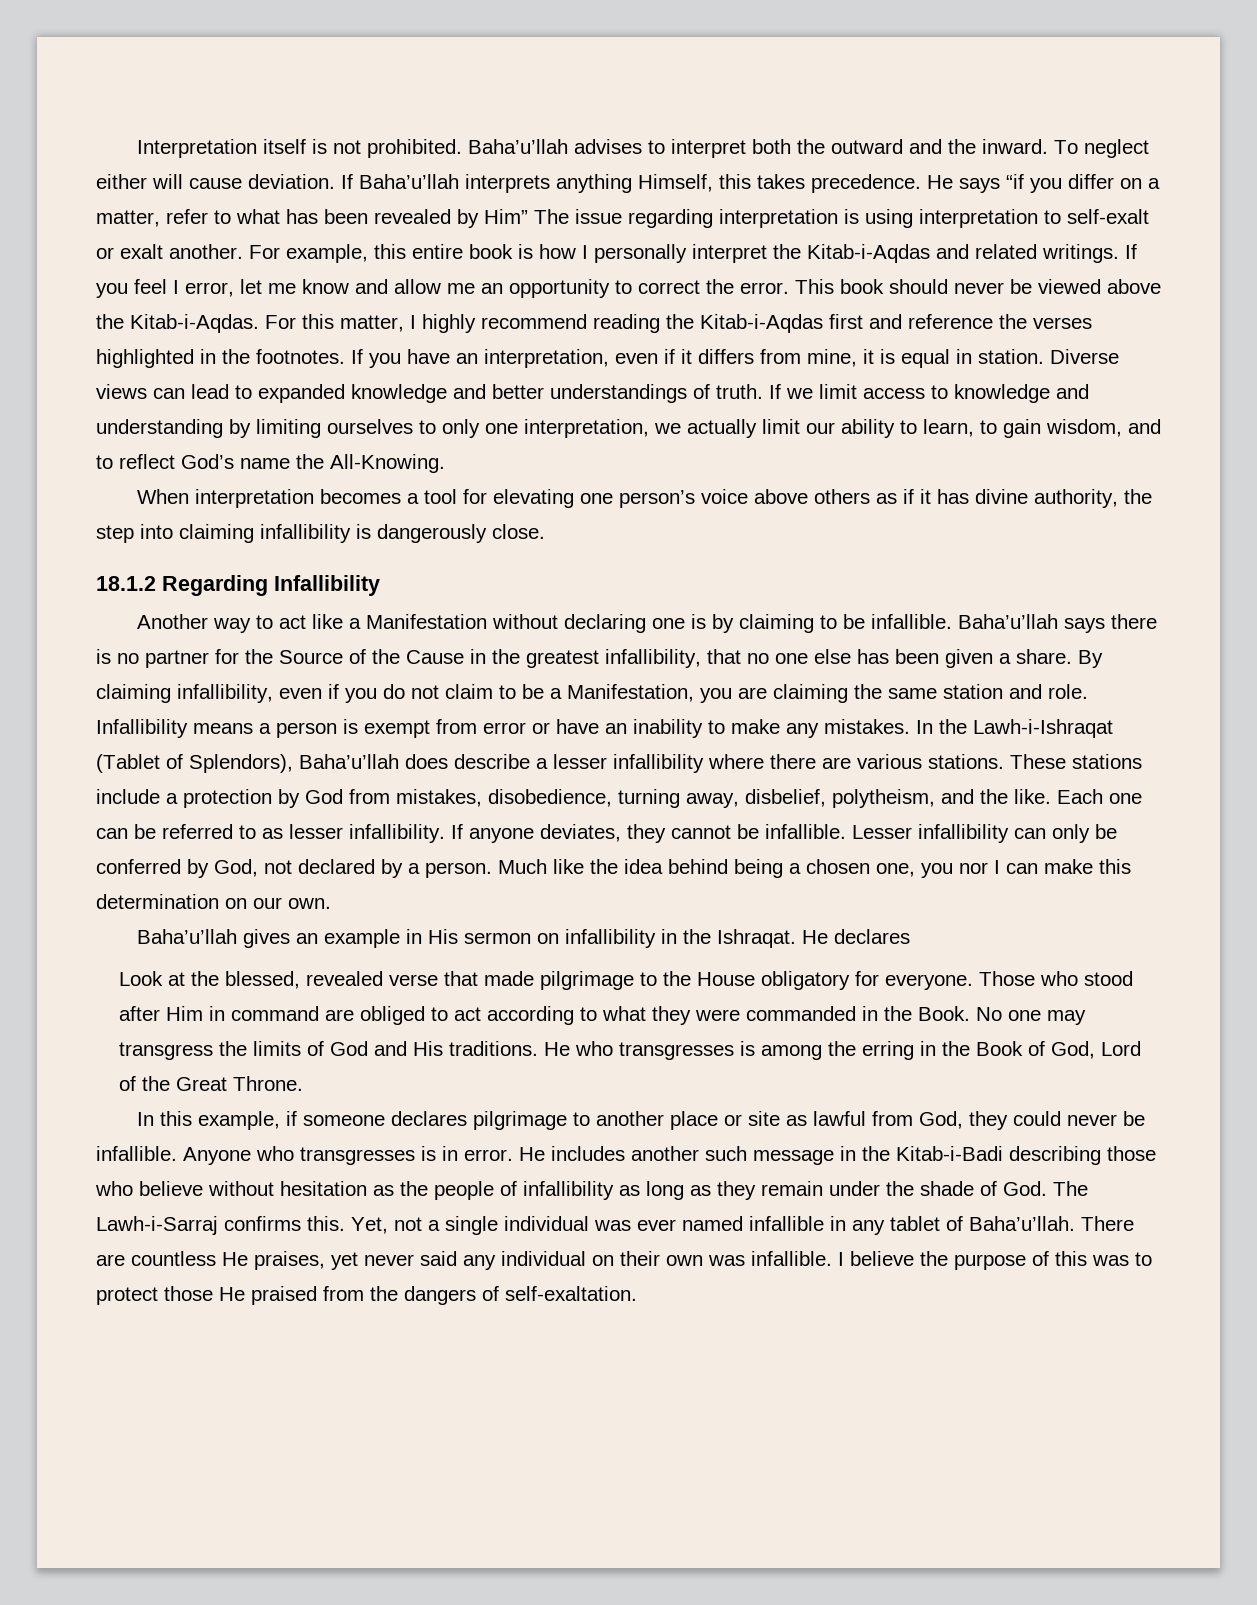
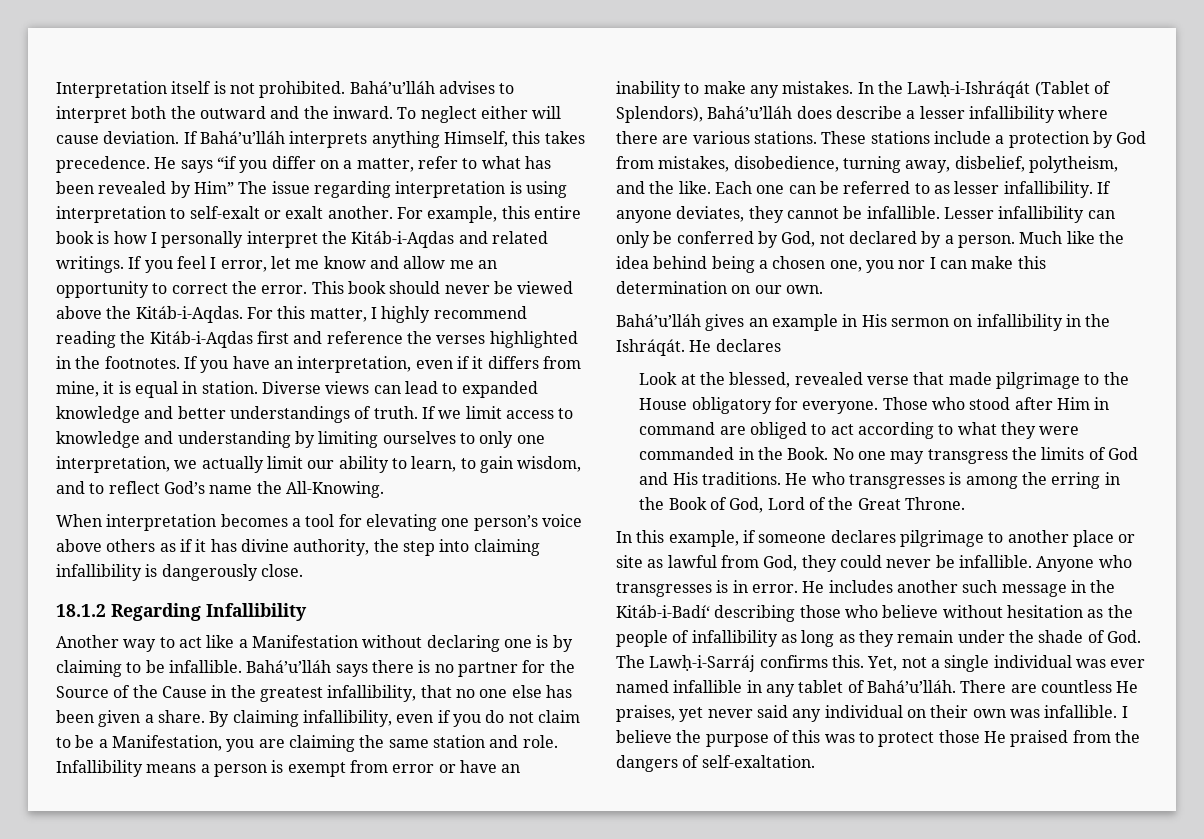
[467,139,568,154] Baha’u’llah -> [349,81,435,94] Bahá’u’lláh
[359,174,459,189] Baha’u’llah -> [199,131,285,144] Bahá’u’lláh
[807,244,930,263] Kitab-i-Aqdas -> [351,231,455,248] Kitáb-i-Aqdas
[130,314,259,333] Kitab-i-Aqdas. -> [135,306,243,323] Kitáb-i-Aqdas.
[700,314,823,333] Kitab-i-Aqdas -> [149,331,253,348] Kitáb-i-Aqdas
[957,614,1058,629] Baha’u’llah -> [246,660,332,673] Bahá’u’lláh
[973,719,1113,738] Lawh-i-Ishraqat -> [907,81,1031,98] Lawḥ-i-Ishráqát
[299,754,399,769] Baha’u’llah -> [707,106,793,119] Bahá’u’lláh
[136,929,237,944] Baha’u’llah -> [616,314,701,327] Bahá’u’lláh
[716,929,796,948] Ishraqat. -> [616,339,685,356] Ishráqát.
[896,1146,1003,1161] Kitab-i-Badi -> [616,605,710,618] Kitáb-i-Badí‘
[96,1216,218,1235] Lawh-i-Sarraj -> [649,655,756,672] Lawḥ-i-Sarráj
[969,1216,1075,1231] Baha’u’llah. -> [866,680,956,693] Bahá’u’lláh.

